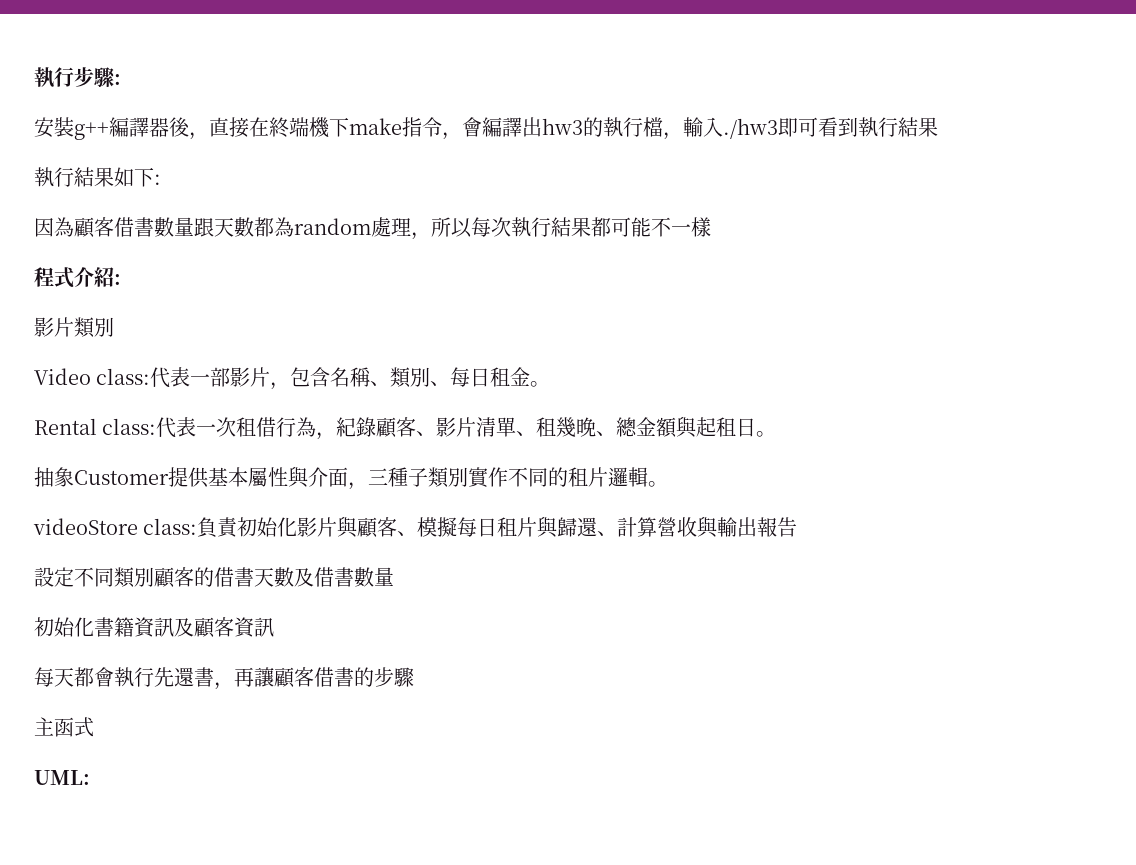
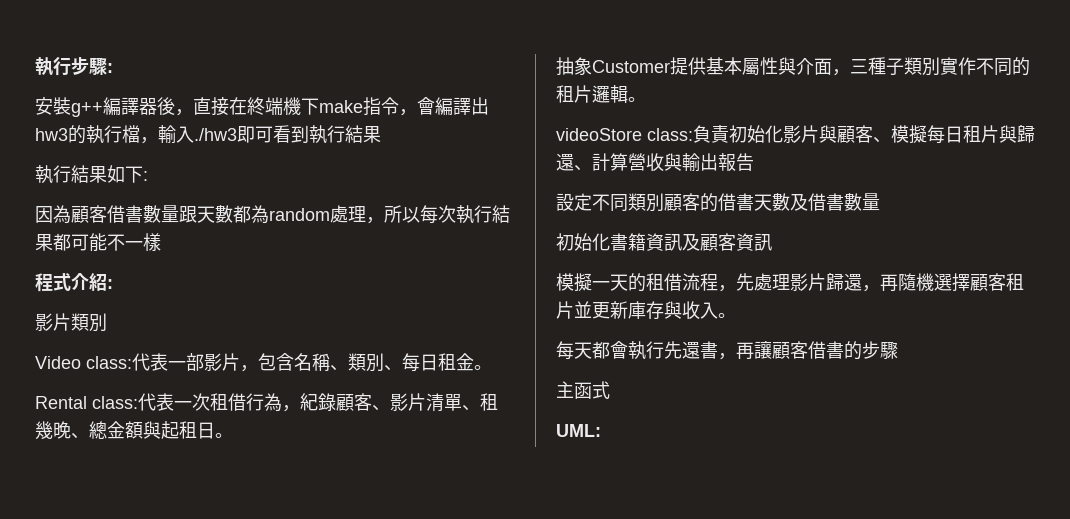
(274, 627) none -> [556,272,1024,292] [556,301,736,320] // 模擬一天的租借流程，先處理影片歸還，再隨機選擇顧客租片並更新庫存與收入。

